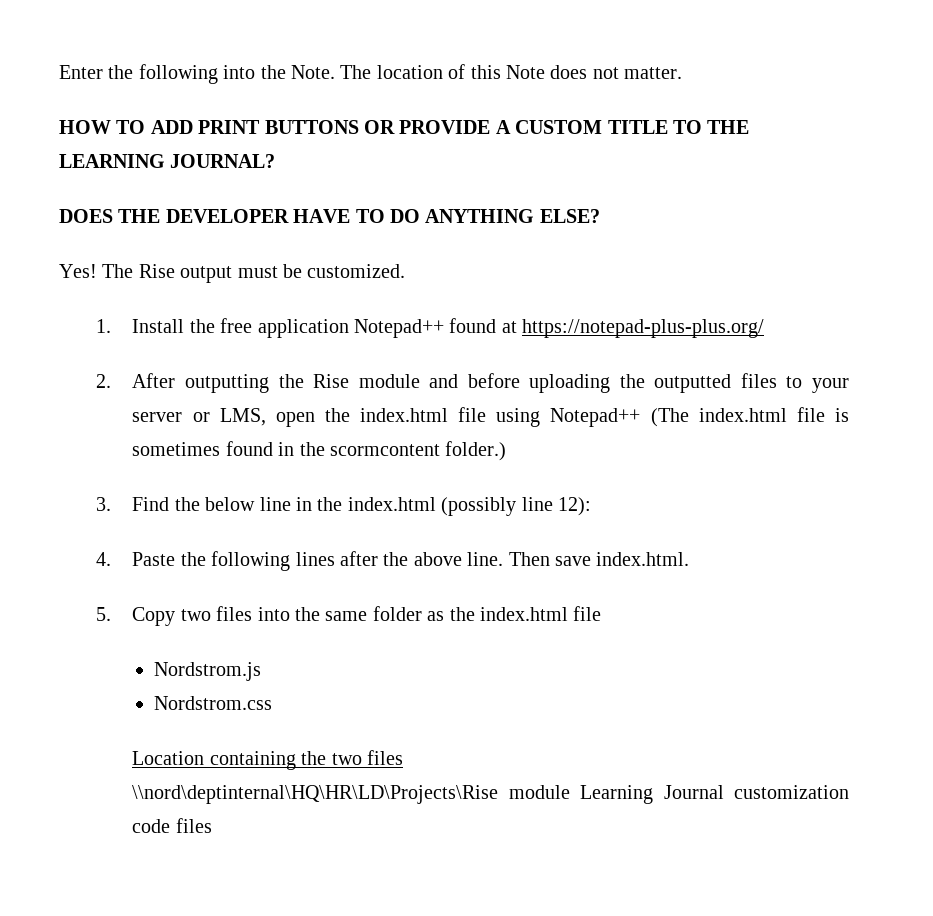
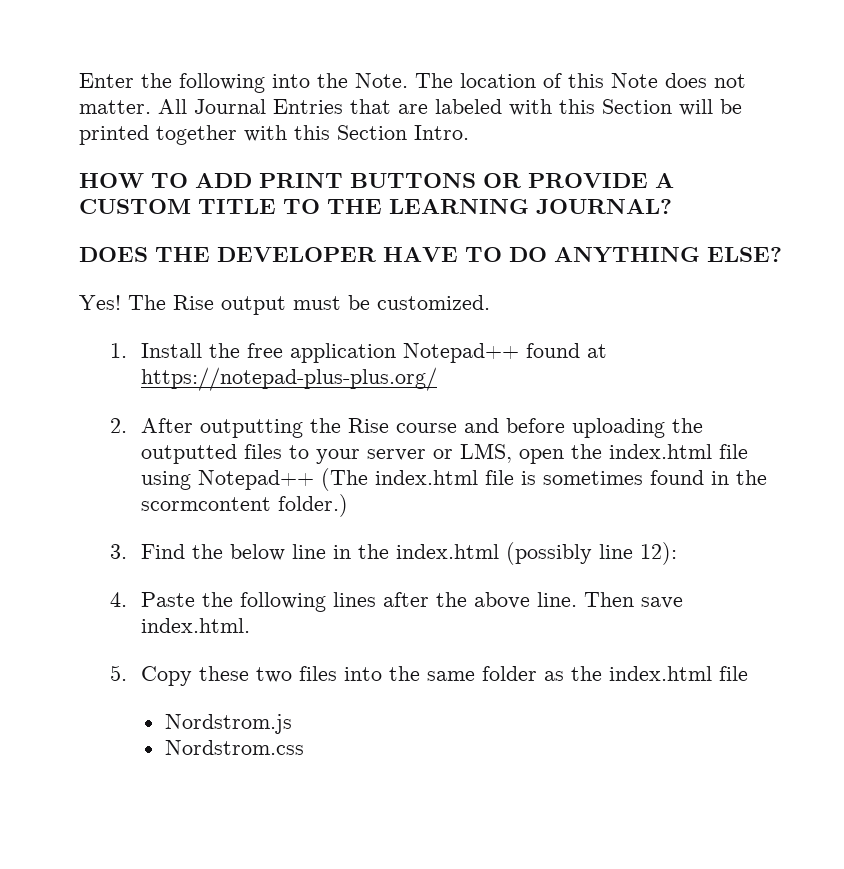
(683, 73) none -> [158,99,742,116] [79,125,469,145] All Journal Entries that are labeled with this Section will be printed together with this Section Intro.
[358,374,420,388] module -> [396,423,458,433] course
(176, 616) none -> [199,666,250,681] these
[132,750,404,770] [132,785,849,804] [132,818,212,833] // Location containing the two files // \\nord\deptinternal\HQ\HR\LD\Projects\Rise module Learning Journal customization code files -> (304, 747) none

